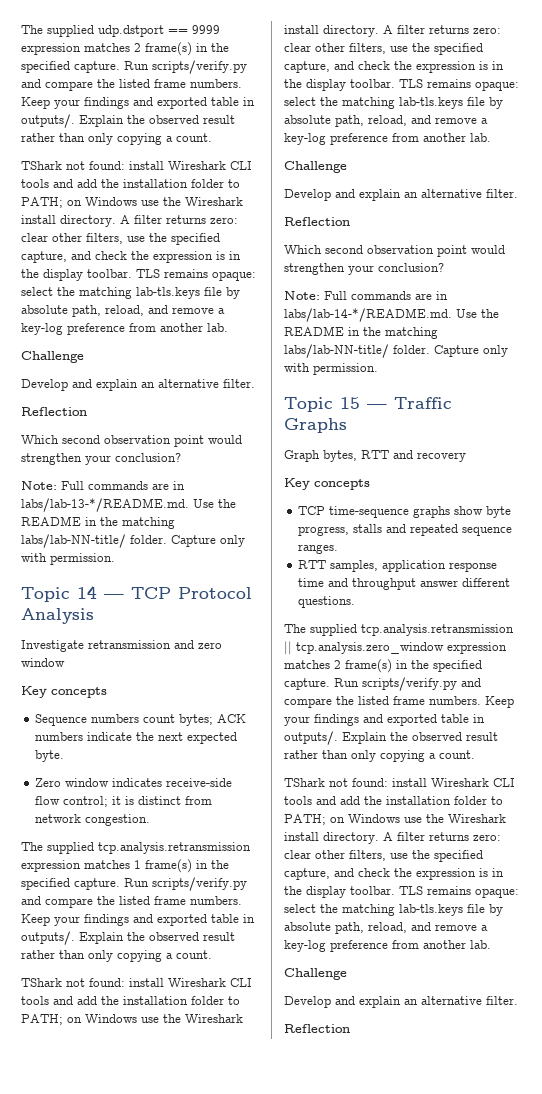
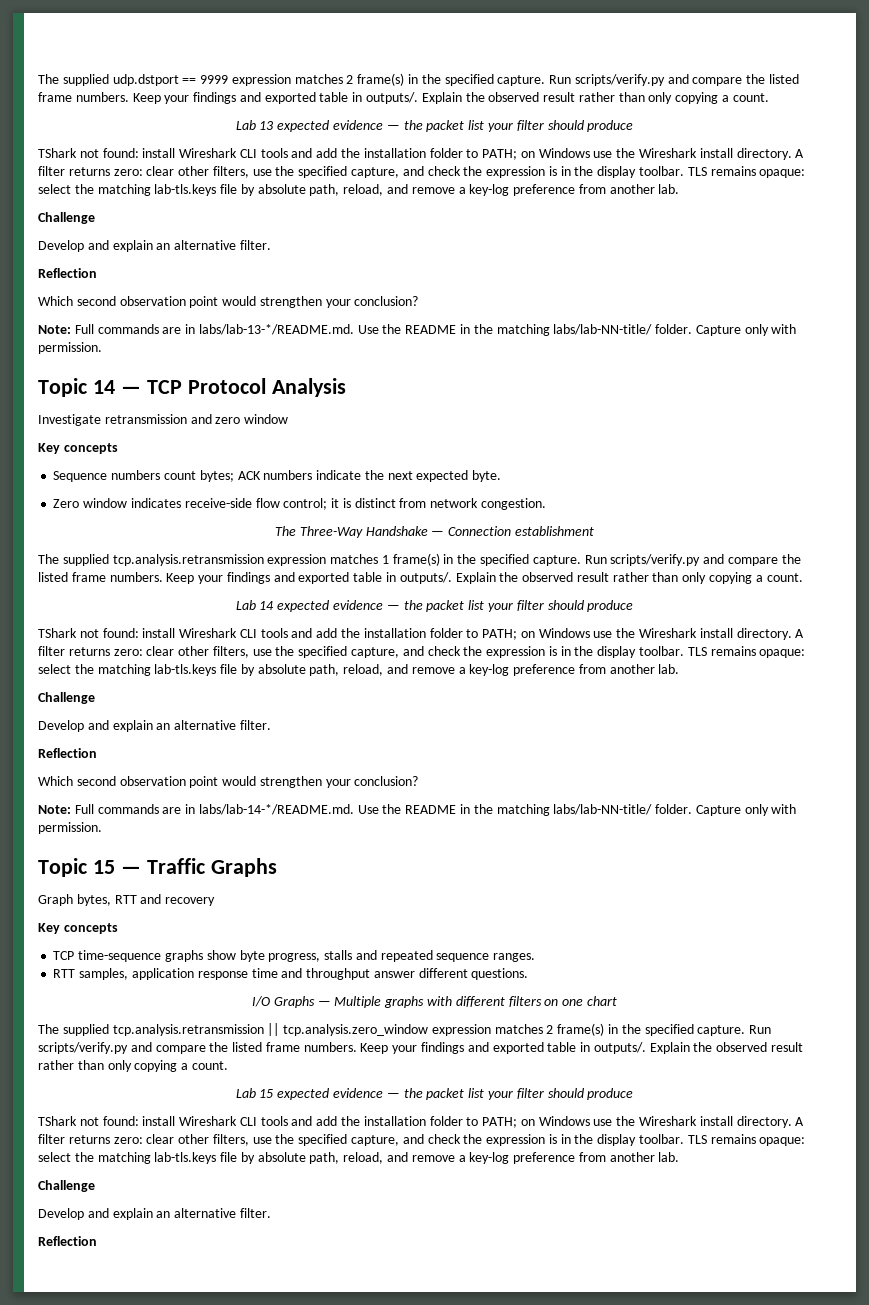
(212, 137) none -> [235,120,634,132] // Lab 13 expected evidence — the packet list your filter should produce
(151, 820) none -> [275,526,594,538] // The Three-Way Handshake — Connection establishment
(212, 954) none -> [235,600,634,612] // Lab 14 expected evidence — the packet list your filter should produce
(356, 602) none -> [252,996,617,1008] // I/O Graphs — Multiple graphs with different filters on one chart
(475, 754) none -> [235,1088,634,1100] // Lab 15 expected evidence — the packet list your filter should produce

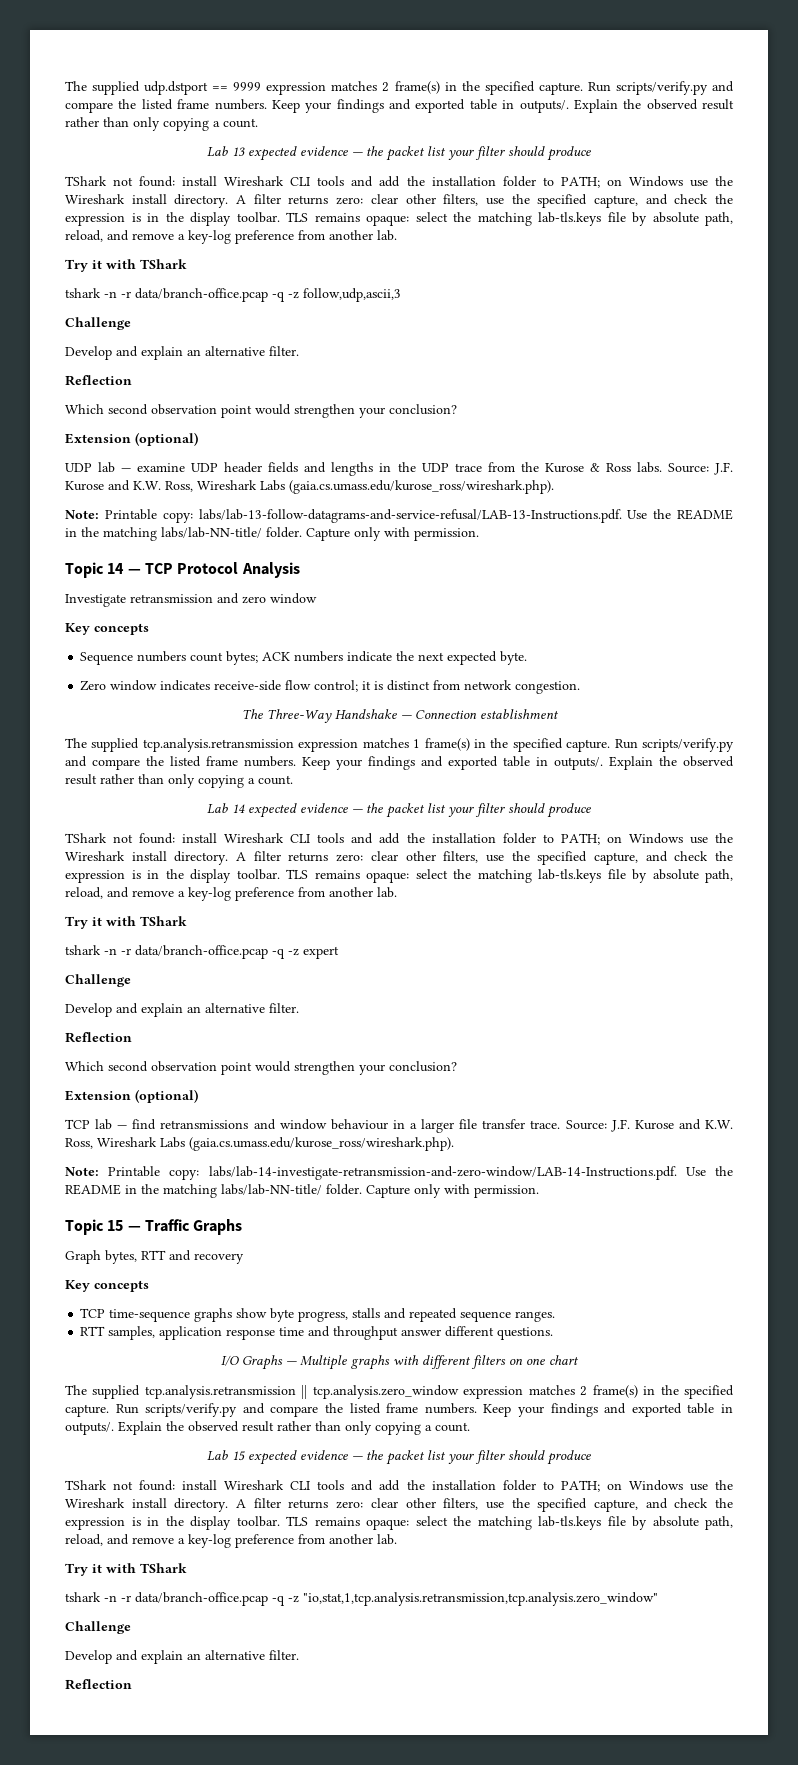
(680, 189) none -> [65,259,187,272] [65,288,401,302] // Try it with TShark // tshark -n -r data/branch-office.pcap -q -z follow,udp,ascii,3
[38,324,354,335] Note: Full commands are in labs/lab-13-*/README.md. -> [65,432,198,446] [65,462,733,476] [65,480,554,494] [65,509,622,523] Extension (optional) // UDP lab — examine UDP header fields and lengths in the UDP trace from the Kurose & Ross labs. Source: J.F. Kurose and K.W. Ross, Wireshark Labs (gaia.cs.umass.edu/kurose_ross/wireshark.php). // Note: Printable copy: labs/lab-13-follow-datagrams-and-service-refusal/LAB-13-Instructions.pdf.
(680, 669) none -> [65,916,187,929] [65,945,339,959] // Try it with TShark // tshark -n -r data/branch-office.pcap -q -z expert
[38,804,354,815] Note: Full commands are in labs/lab-14-*/README.md. -> [65,1089,198,1103] [65,1119,733,1133] [65,1137,454,1151] [65,1166,677,1180] Extension (optional) // TCP lab — find retransmissions and window behaviour in a larger file transfer trace. Source: J.F. Kurose and K.W. Ross, Wireshark Labs (gaia.cs.umass.edu/kurose_ross/wireshark.php). // Note: Printable copy: labs/lab-14-investigate-retransmission-and-zero-window/LAB-14-Instructions.pdf.
(680, 1157) none -> [65,1563,187,1576] [65,1592,658,1606] // Try it with TShark // tshark -n -r data/branch-office.pcap -q -z "io,stat,1,tcp.analysis.retransmission,tcp.analysis.zero_window"

